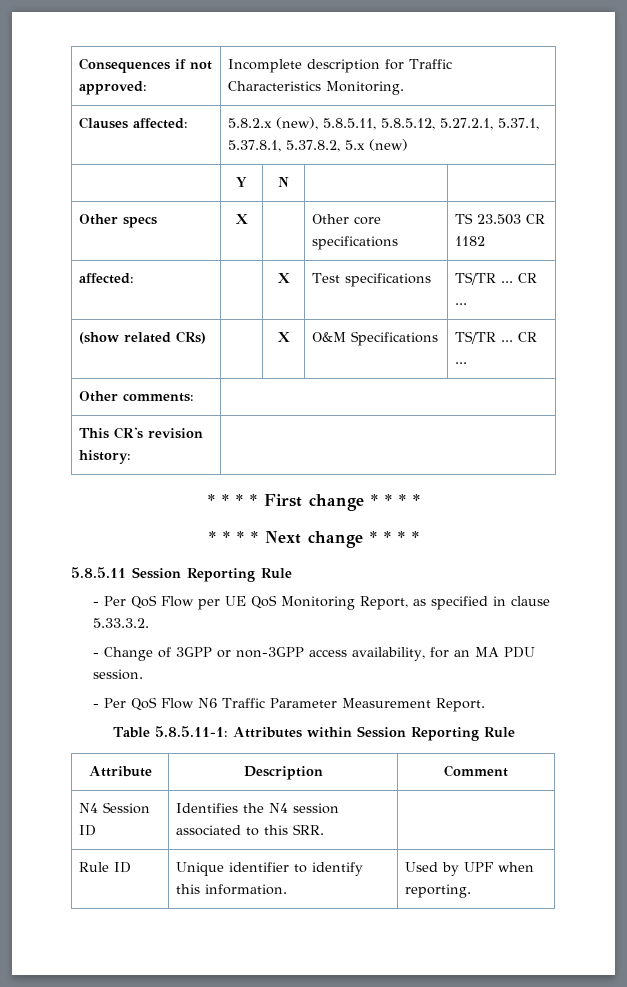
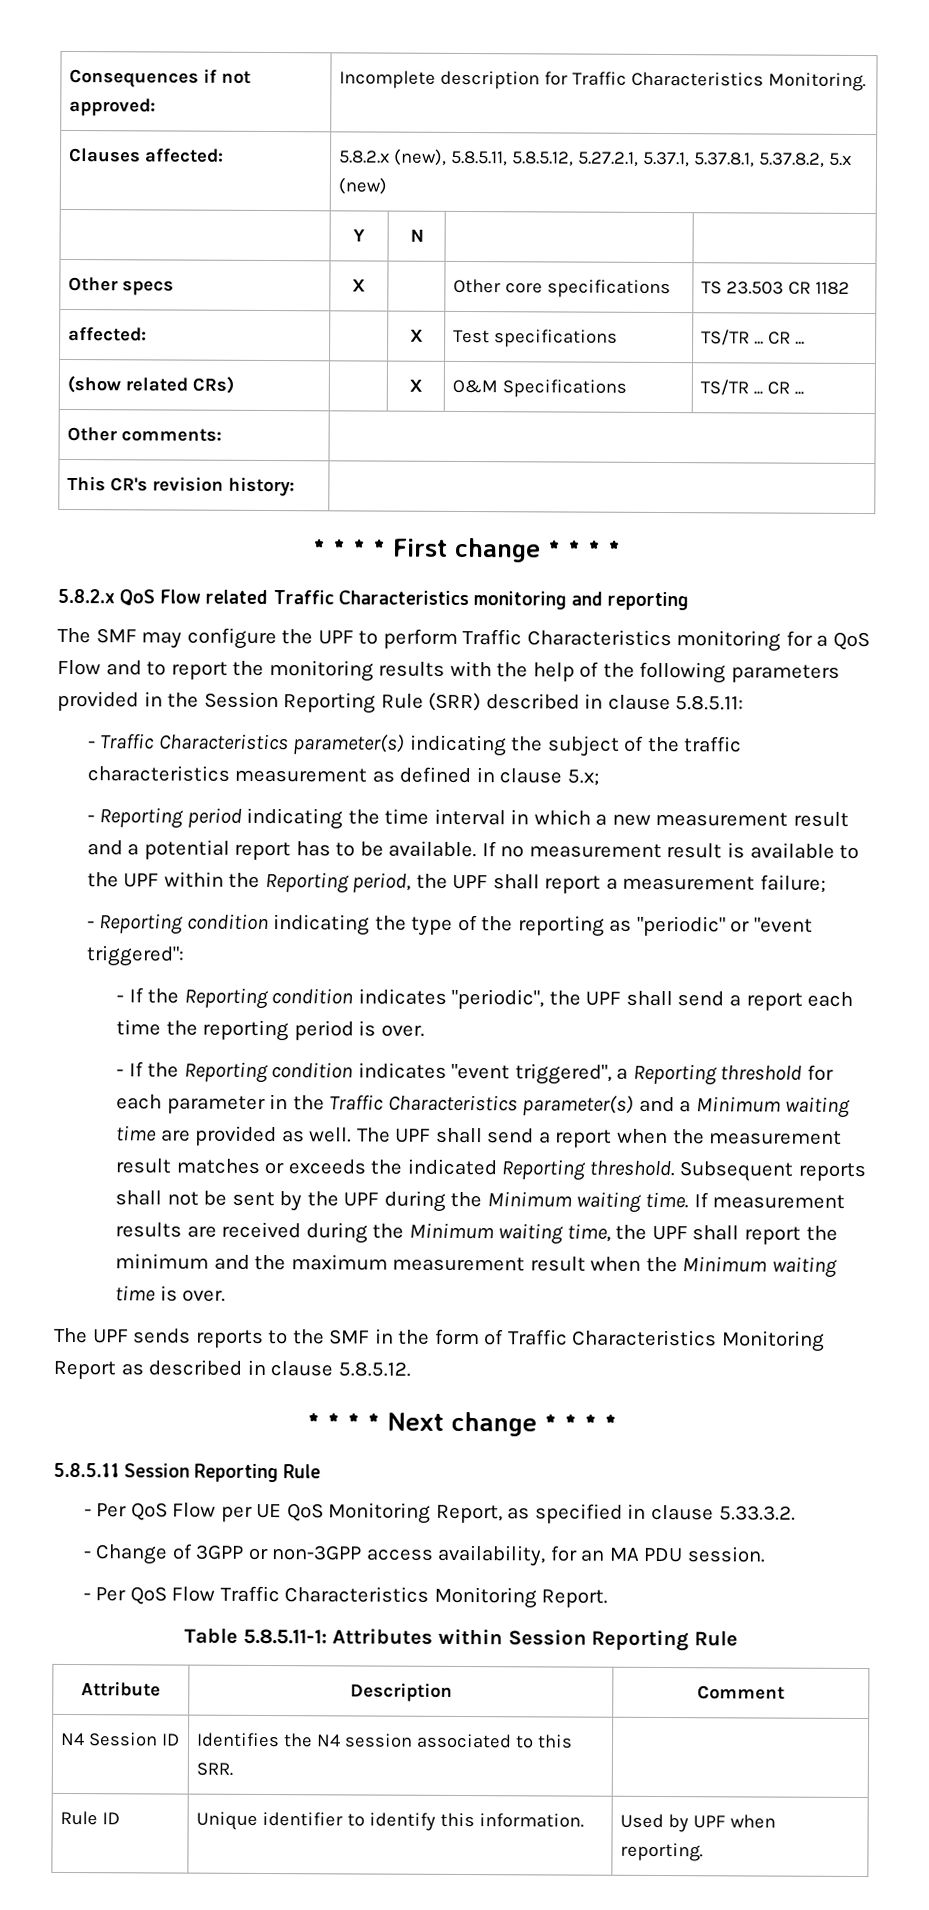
(420, 500) none -> [57,588,690,611] [57,627,870,652] [57,659,840,684] [57,690,745,714] [87,733,743,757] [86,765,599,786] [86,807,849,830] [86,839,860,861] [86,871,826,894] [86,913,813,937] [85,945,185,967] [116,987,854,1011] [116,1019,425,1042] [116,1061,835,1086] [116,1094,852,1118] [116,1125,843,1148] [115,1158,866,1182] [115,1190,846,1213] [115,1221,838,1245] [115,1253,838,1278] [115,1285,227,1302] [54,1327,825,1352] [53,1359,411,1380] // 5.8.2.x QoS Flow related Traffic Characteristics monitoring and reporting // The SMF may configure the UPF to perform Traffic Characteristics monitoring for a QoS Flow and to report the monitoring results with the help of the following parameters provided in the Session Reporting Rule (SRR) described in clause 5.8.5.11: // - Traffic Characteristics parameter(s) indicating the subject of the traffic characteristics measurement as defined in clause 5.x; // - Reporting period indicating the time interval in which a new measurement result and a potential report has to be available. If no measurement result is available to the UPF within the Reporting period, the UPF shall report a measurement failure; // - Reporting condition indicating the type of the reporting as "periodic" or "event triggered": // - If the Reporting condition indicates "periodic", the UPF shall send a report each time the reporting period is over. // - If the Reporting condition indicates "event triggered", a Reporting threshold for each parameter in the Traffic Characteristics parameter(s) and a Minimum waiting time are provided as well. The UPF shall send a report when the measurement result matches or exceeds the indicated Reporting threshold. Subsequent reports shall not be sent by the UPF during the Minimum waiting time. If measurement results are received during the Minimum waiting time, the UPF shall report the minimum and the maximum measurement result when the Minimum waiting time is over. // The UPF sends reports to the SMF in the form of Traffic Characteristics Monitoring Report as described in clause 5.8.5.12.
[197,698,431,708] N6 Traffic Parameter Measurement -> [219,1585,537,1609] Traffic Characteristics Monitoring

